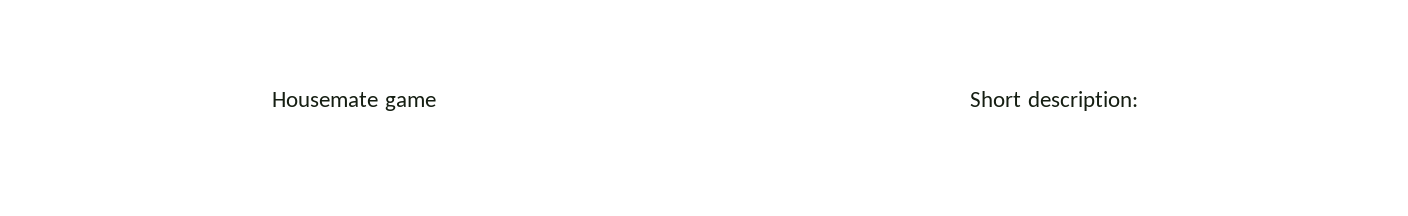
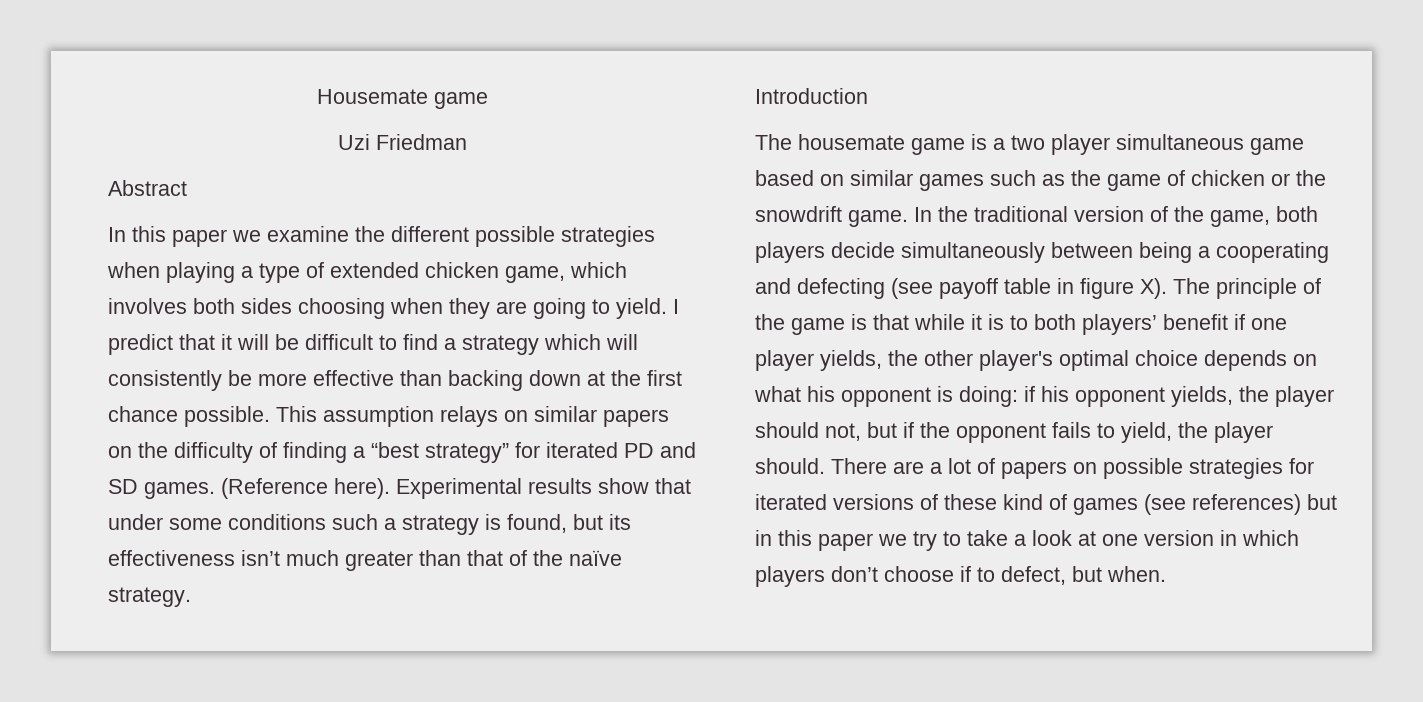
[970,91,1138,111] Short description: -> [337,134,467,150] [108,180,187,196] [108,226,655,247] [107,262,627,283] [108,298,679,319] [108,334,638,355] [108,370,682,391] [108,406,669,427] [108,442,696,463] [108,478,691,499] [108,514,631,535] [108,550,622,571] [108,587,191,607] [755,88,868,104] [755,134,1304,155] [755,170,1326,191] [755,206,1318,227] [755,242,1329,263] [755,278,1321,299] [755,314,1287,335] [755,350,1317,371] [754,386,1334,407] [755,422,1273,443] [755,458,1314,479] [755,494,1337,515] [755,530,1299,551] [755,566,1166,587] Uzi Friedman // Abstract // In this paper we examine the different possible strategies when playing a type of extended chicken game, which involves both sides choosing when they are going to yield. I predict that it will be difficult to find a strategy which will consistently be more effective than backing down at the first chance possible. This assumption relays on similar papers on the difficulty of finding a “best strategy” for iterated PD and SD games. (Reference here). Experimental results show that under some conditions such a strategy is found, but its effectiveness isn’t much greater than that of the naïve strategy. // Introduction // The housemate game is a two player simultaneous game based on similar games such as the game of chicken or the snowdrift game. In the traditional version of the game, both players decide simultaneously between being a cooperating and defecting (see payoff table in figure X). The principle of the game is that while it is to both players’ benefit if one player yields, the other player's optimal choice depends on what his opponent is doing: if his opponent yields, the player should not, but if the opponent fails to yield, the player should. There are a lot of papers on possible strategies for iterated versions of these kind of games (see references) but in this paper we try to take a look at one version in which players don’t choose if to defect, but when.

